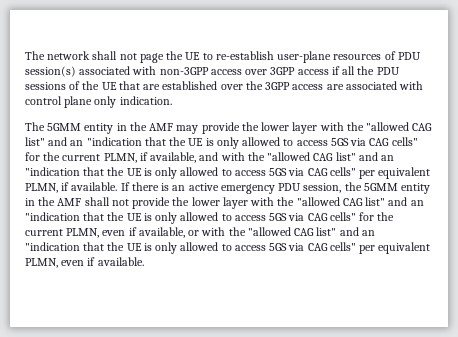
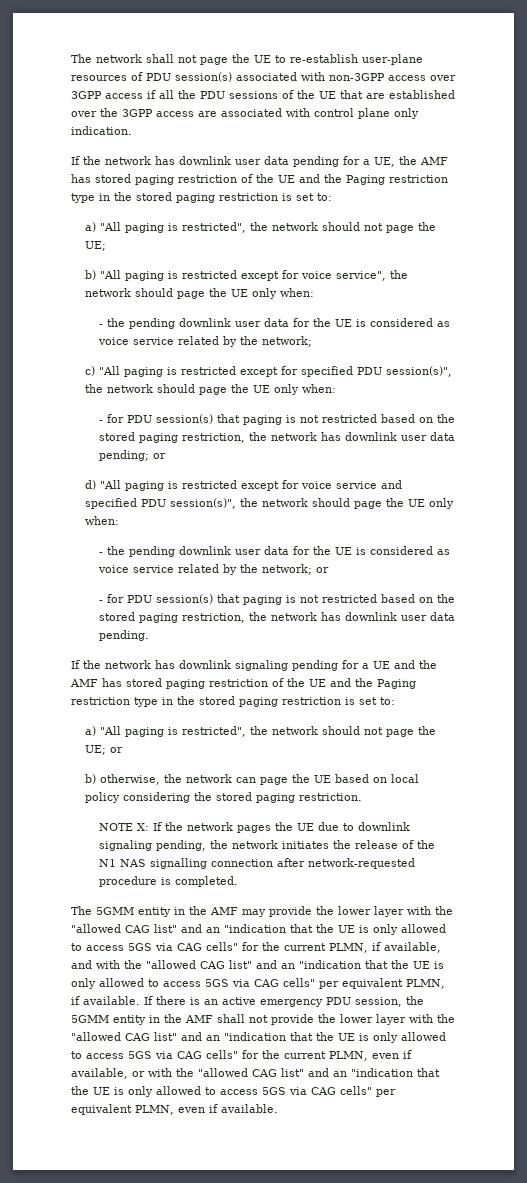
(172, 100) none -> [71,156,448,167] [71,174,448,185] [71,192,332,203] [85,222,437,233] [85,241,107,251] [85,270,409,281] [85,288,315,299] [99,318,451,329] [98,336,313,347] [85,366,453,377] [85,384,337,395] [99,414,456,425] [99,432,456,443] [99,450,167,461] [85,480,403,491] [85,498,455,509] [85,516,120,525] [99,546,451,557] [98,564,330,575] [99,594,456,605] [99,612,456,623] [99,630,150,641] [71,660,437,671] [70,678,416,689] [71,696,395,707] [85,726,437,737] [85,745,124,755] [85,774,420,785] [85,792,363,803] [99,822,411,833] [99,840,436,851] [99,858,416,869] [99,876,239,887] // If the network has downlink user data pending for a UE, the AMF has stored paging restriction of the UE and the Paging restriction type in the stored paging restriction is set to: // a) "All paging is restricted", the network should not page the UE; // b) "All paging is restricted except for voice service", the network should page the UE only when: // - the pending downlink user data for the UE is considered as voice service related by the network; // c) "All paging is restricted except for specified PDU session(s)", the network should page the UE only when: // - for PDU session(s) that paging is not restricted based on the stored paging restriction, the network has downlink user data pending; or // d) "All paging is restricted except for voice service and specified PDU session(s)", the network should page the UE only when: // - the pending downlink user data for the UE is considered as voice service related by the network; or // - for PDU session(s) that paging is not restricted based on the stored paging restriction, the network has downlink user data pending. // If the network has downlink signaling pending for a UE and the AMF has stored paging restriction of the UE and the Paging restriction type in the stored paging restriction is set to: // a) "All paging is restricted", the network should not page the UE; or // b) otherwise, the network can page the UE based on local policy considering the stored paging restriction. // NOTE X: If the network pages the UE due to downlink signaling pending, the network initiates the release of the N1 NAS signalling connection after network-requested procedure is completed.

